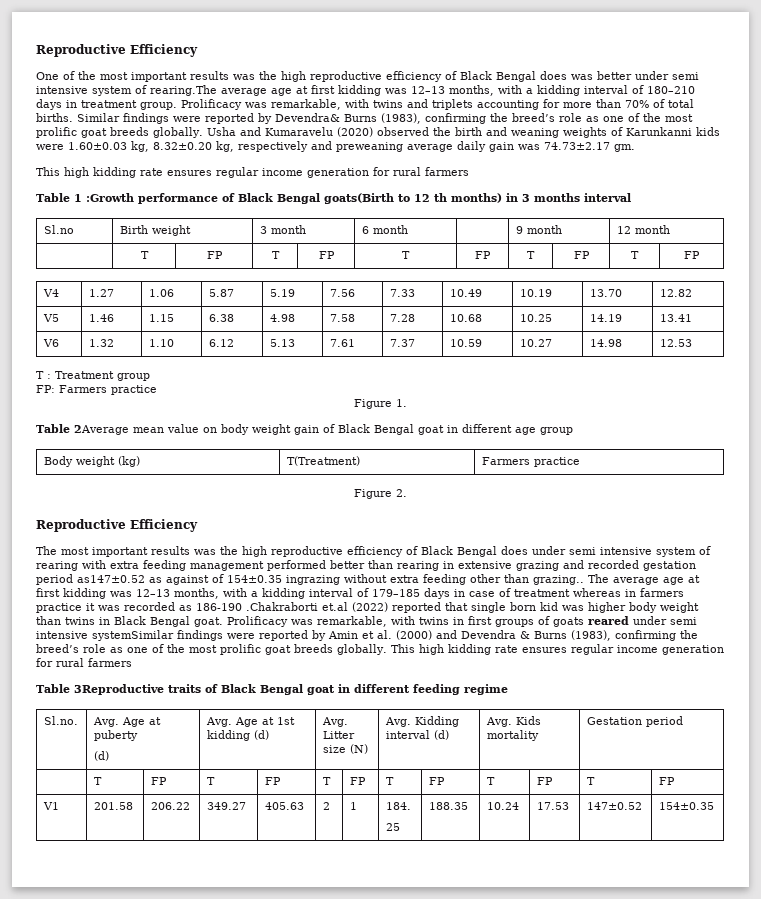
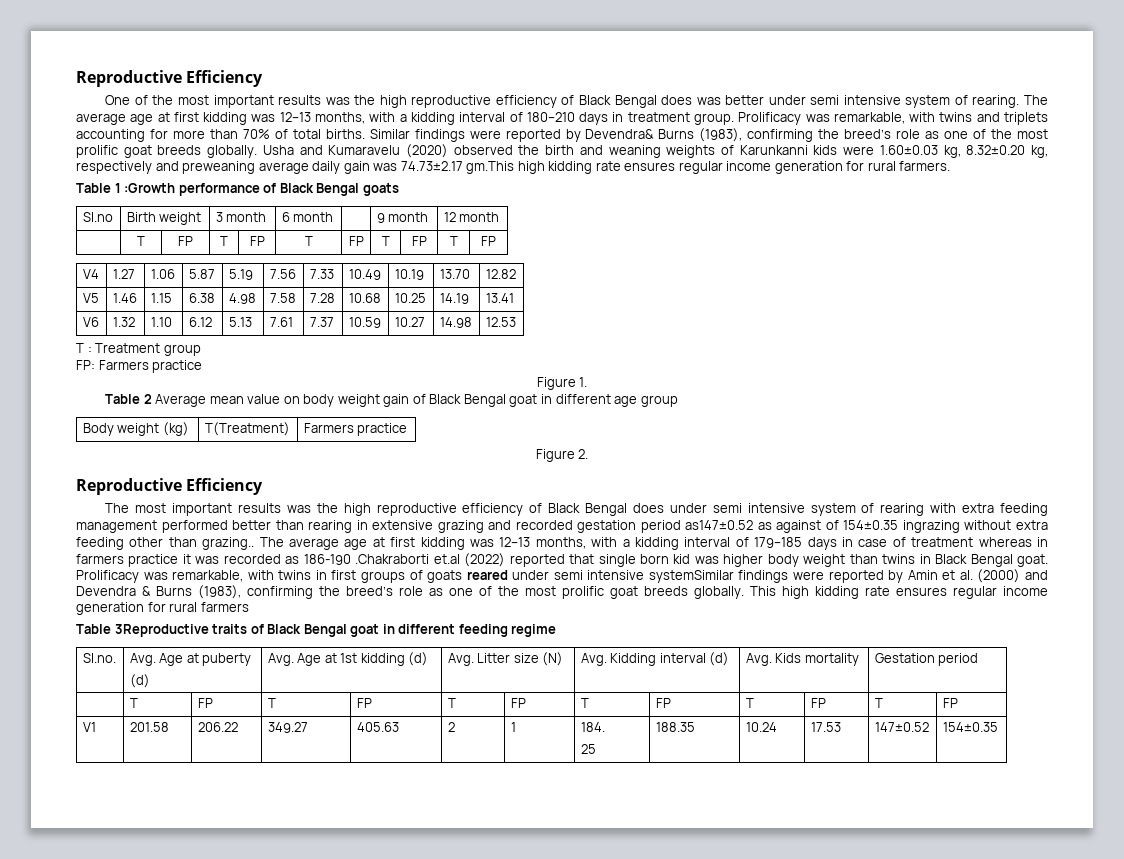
[150,85,217,96] rearing.The -> [972,95,1048,108] rearing. The
[614,144,635,152] [36,167,469,178] gm. // This high kidding rate ensures regular income generation for rural farmers -> [466,161,951,174] gm.This high kidding rate ensures regular income generation for rural farmers.
[324,193,631,204] goats(Birth to 12 th months) in 3 months interval -> [362,183,399,196] goats
[74,425,129,435] 2Average -> [143,394,207,407] 2 Average

